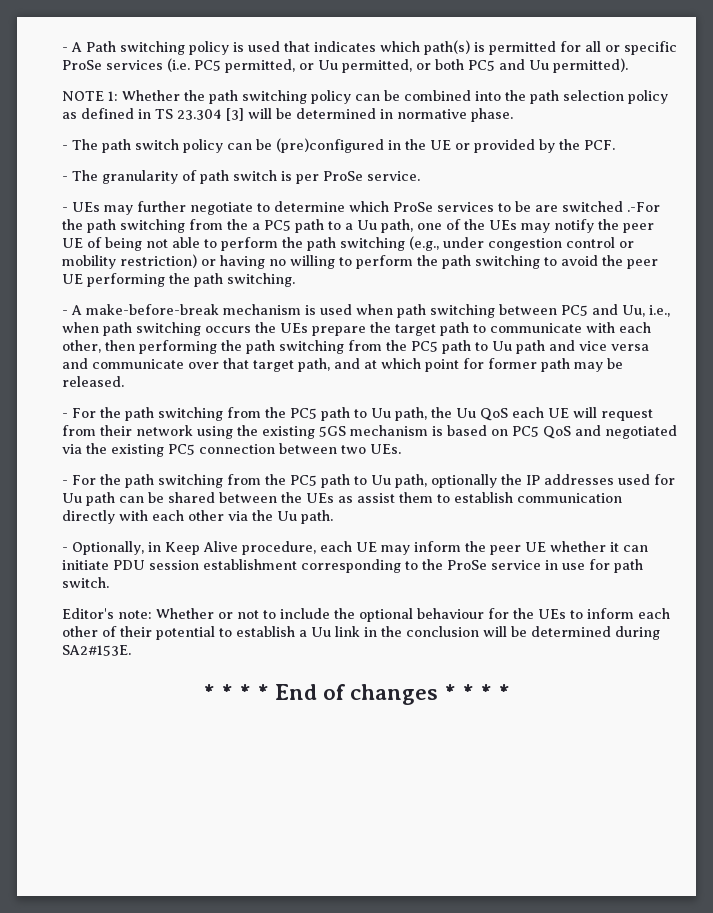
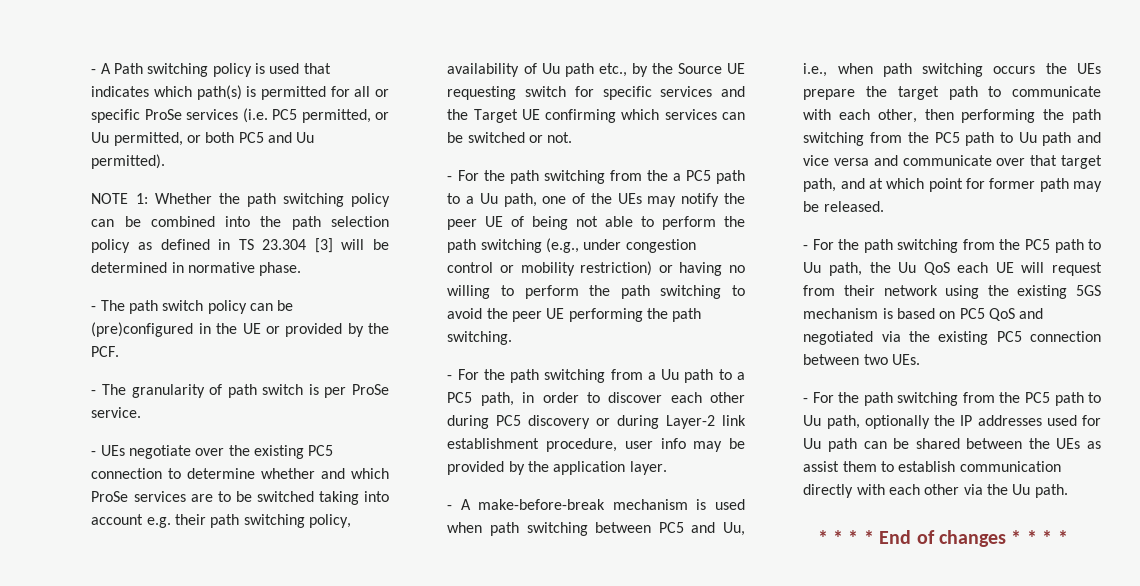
[104,201,346,215] may further negotiate to determine -> [129,445,334,459] [91,468,346,479] negotiate over the existing PC5 connection to determine whether and
(495, 207) none -> [190,494,213,502] are
[535,201,661,212] are switched .-For -> [256,491,389,505] [91,514,352,528] [447,63,745,77] [447,86,745,100] [447,109,745,123] [447,132,573,143] [447,170,479,181] switched taking into account e.g. their path switching policy, availability of Uu path etc., by the Source UE requesting switch for specific services and the Target UE confirming which services can be switched or not. // - For
(296, 280) none -> [447,369,745,383] [447,392,745,406] [447,415,746,429] [447,438,745,452] [447,461,667,475] // - For the path switching from a Uu path to a PC5 path, in order to discover each other during PC5 discovery or during Layer-2 link establishment procedure, user info may be provided by the application layer.
[62,541,649,555] [62,559,644,573] [62,577,110,588] [62,608,671,622] [62,626,661,640] [62,645,132,656] // - Optionally, in Keep Alive procedure, each UE may inform the peer UE whether it can initiate PDU session establishment corresponding to the ProSe service in use for path switch. // Editor's note: Whether or not to include the optional behaviour for the UEs to inform each other of their potential to establish a Uu link in the conclusion will be determined during SA2#153E. -> (1068, 491) none

